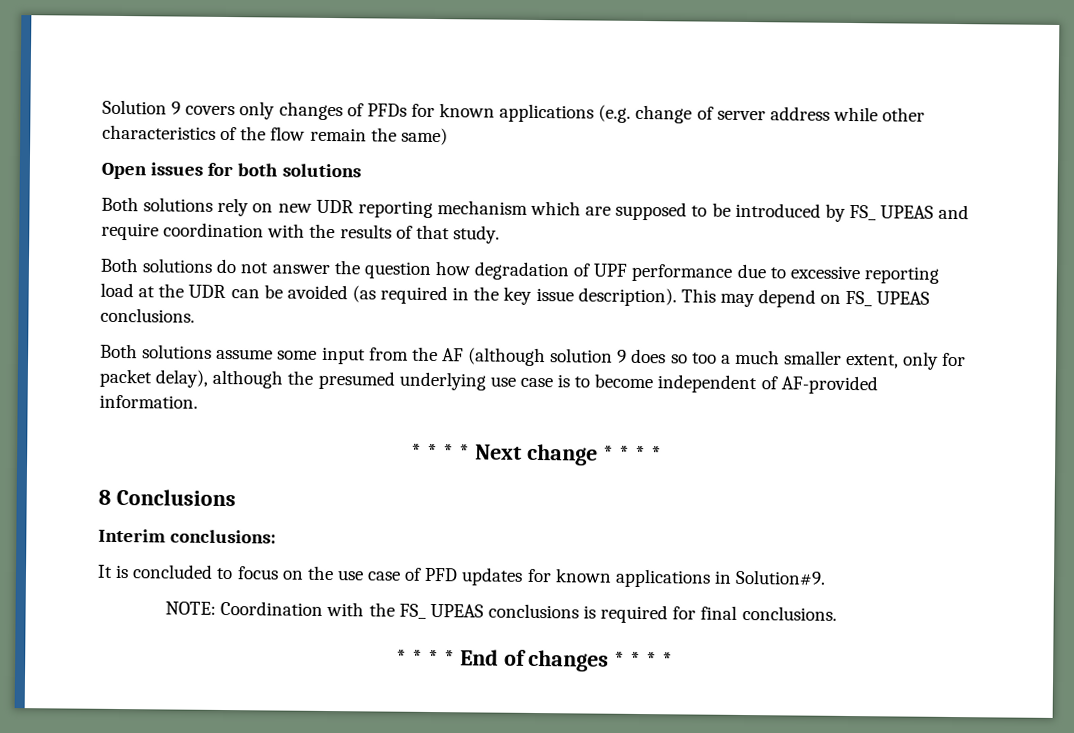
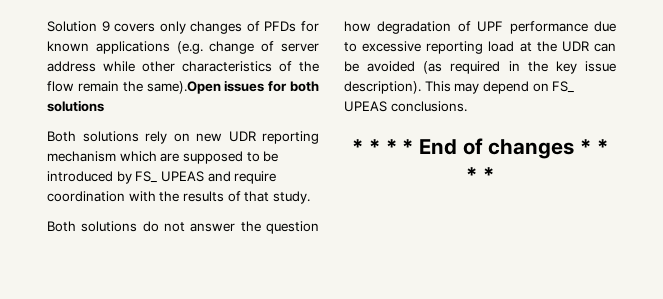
[400,127,448,146] [101,162,147,180] same) // Open -> [146,81,221,94] same).Open
[100,343,967,370] [99,368,878,395] [99,394,198,409] [411,443,662,466] [98,488,236,507] [98,528,277,544] [97,564,827,588] [165,600,837,624] // Both solutions assume some input from the AF (although solution 9 does so too a much smaller extent, only for packet delay), although the presumed underlying use case is to become independent of AF-provided information. // * * * * Next change * * * * // 8 Conclusions // Interim conclusions: // It is concluded to focus on the use case of PFD updates for known applications in Solution#9. // NOTE: Coordination with the FS_ UPEAS conclusions is required for final conclusions. -> (467, 106) none

